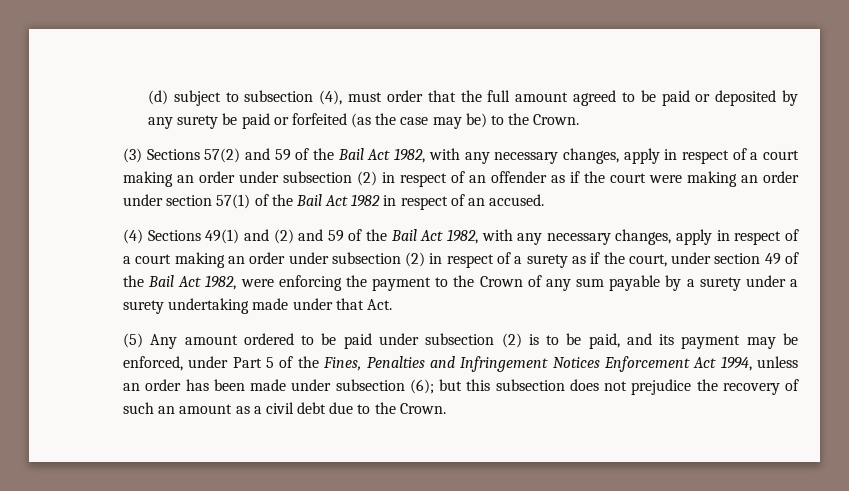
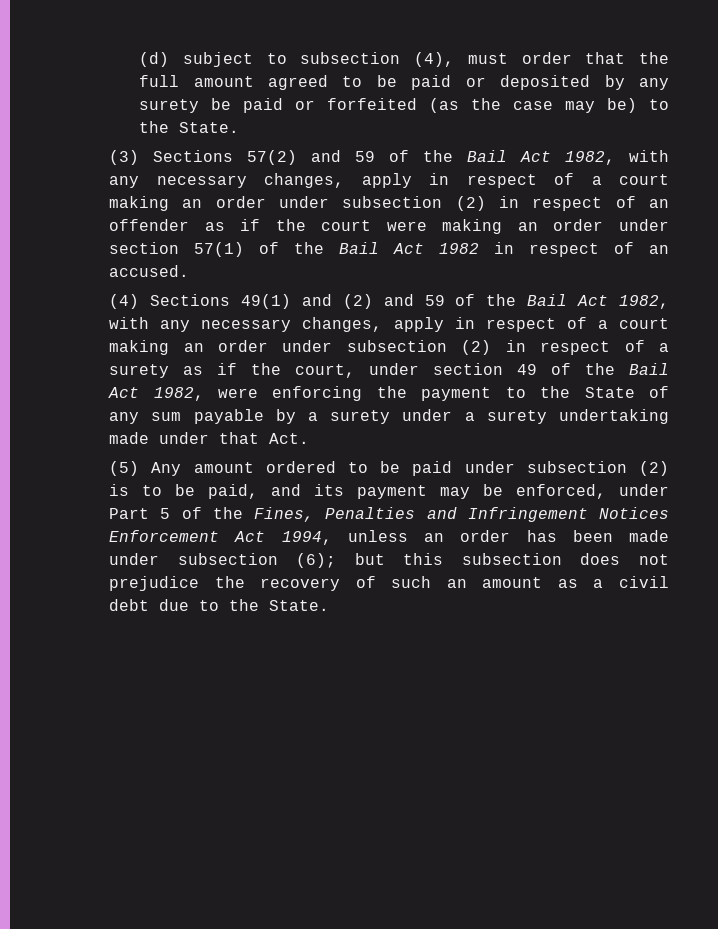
[533,114,580,125] Crown. -> [179,122,240,133] State.
[479,276,523,287] Crown -> [584,387,635,398] State
[399,403,446,414] Crown. -> [269,600,330,611] State.

